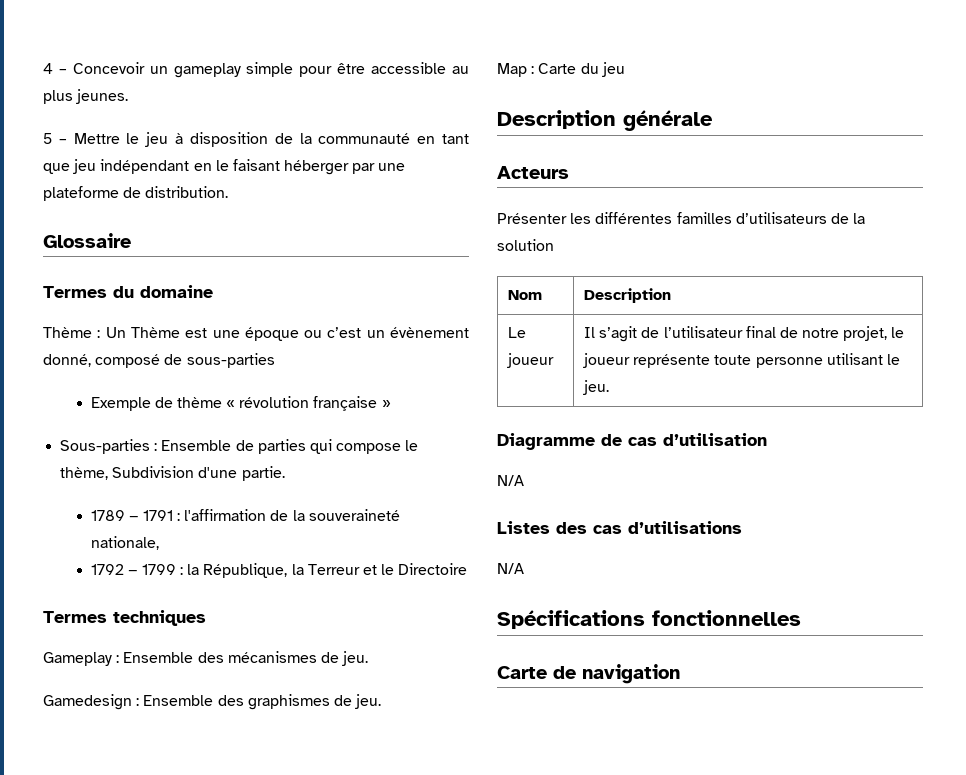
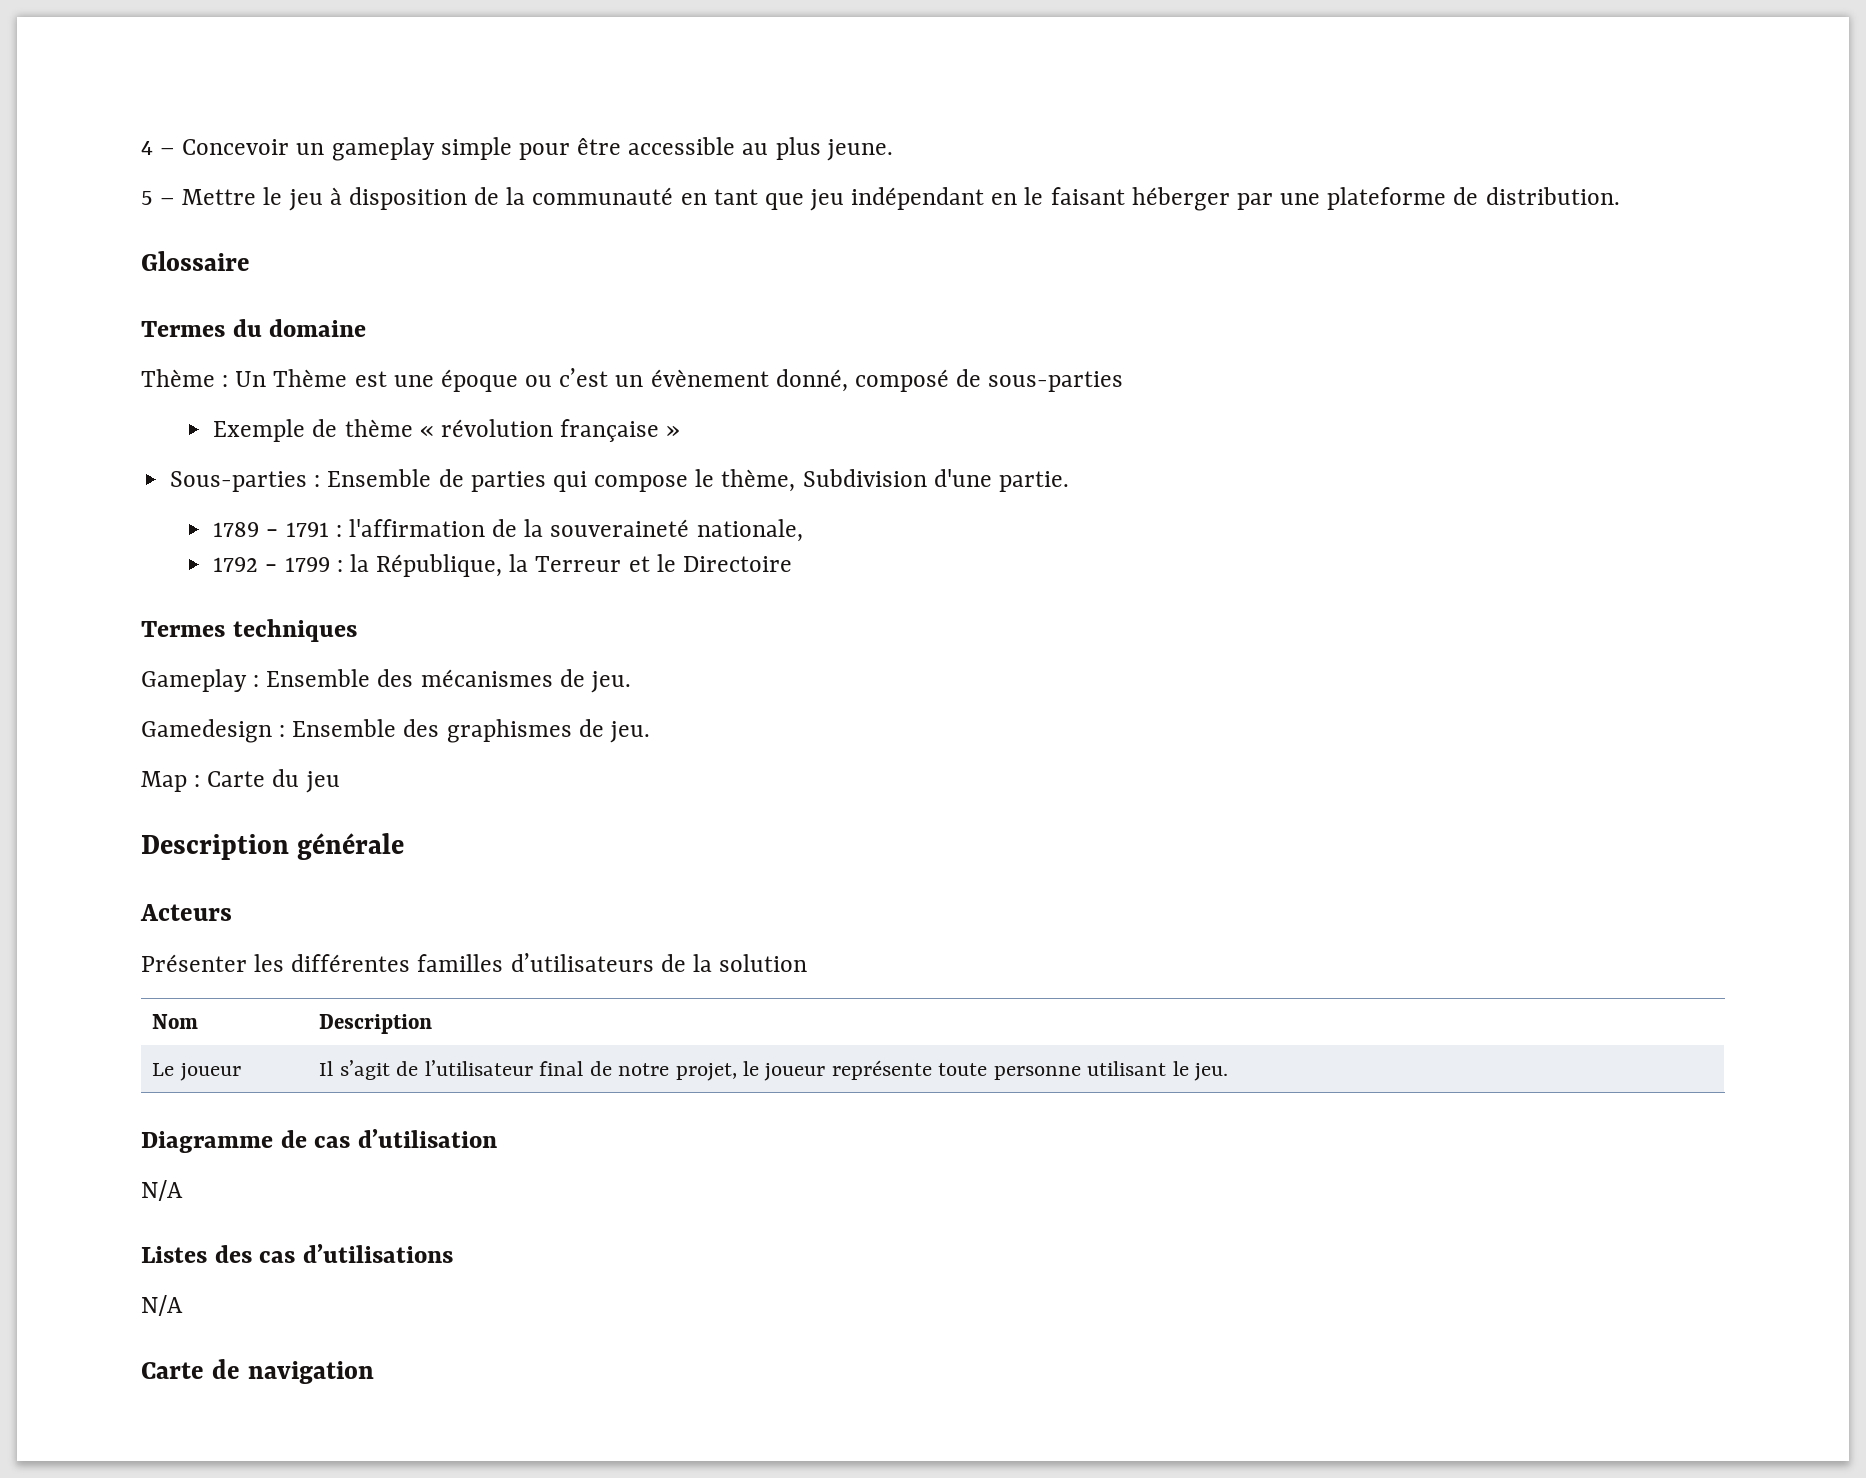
[76,89,129,104] jeunes. -> [826,139,893,161] jeune.
[497,610,801,629] // Spécifications fonctionnelles -> (183, 1305) none

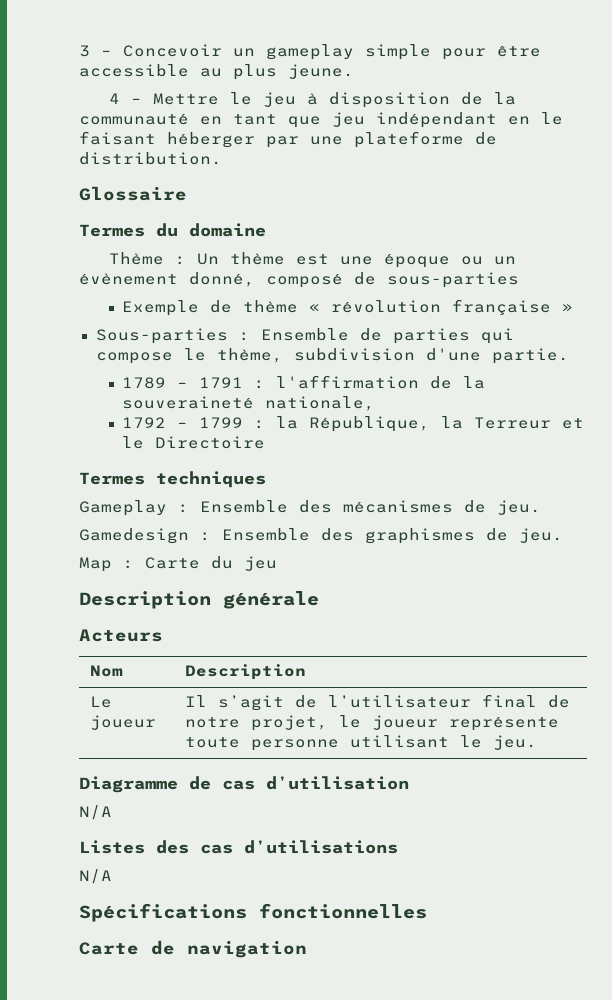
[141,141,153,155] 4 -> [79,45,90,57] 3
[141,191,153,205] 5 -> [108,93,120,104] 4
[273,369,348,387] Thème -> [229,252,285,265] thème
[559,368,609,387] c’est -> (483, 260) none
[802,469,927,487] Subdivision -> [293,348,415,361] subdivision
[141,953,808,972] // Présenter les différentes familles d’utilisateurs de la solution -> (163, 635) none
(183, 1305) none -> [79,903,427,922] // Spécifications fonctionnelles

